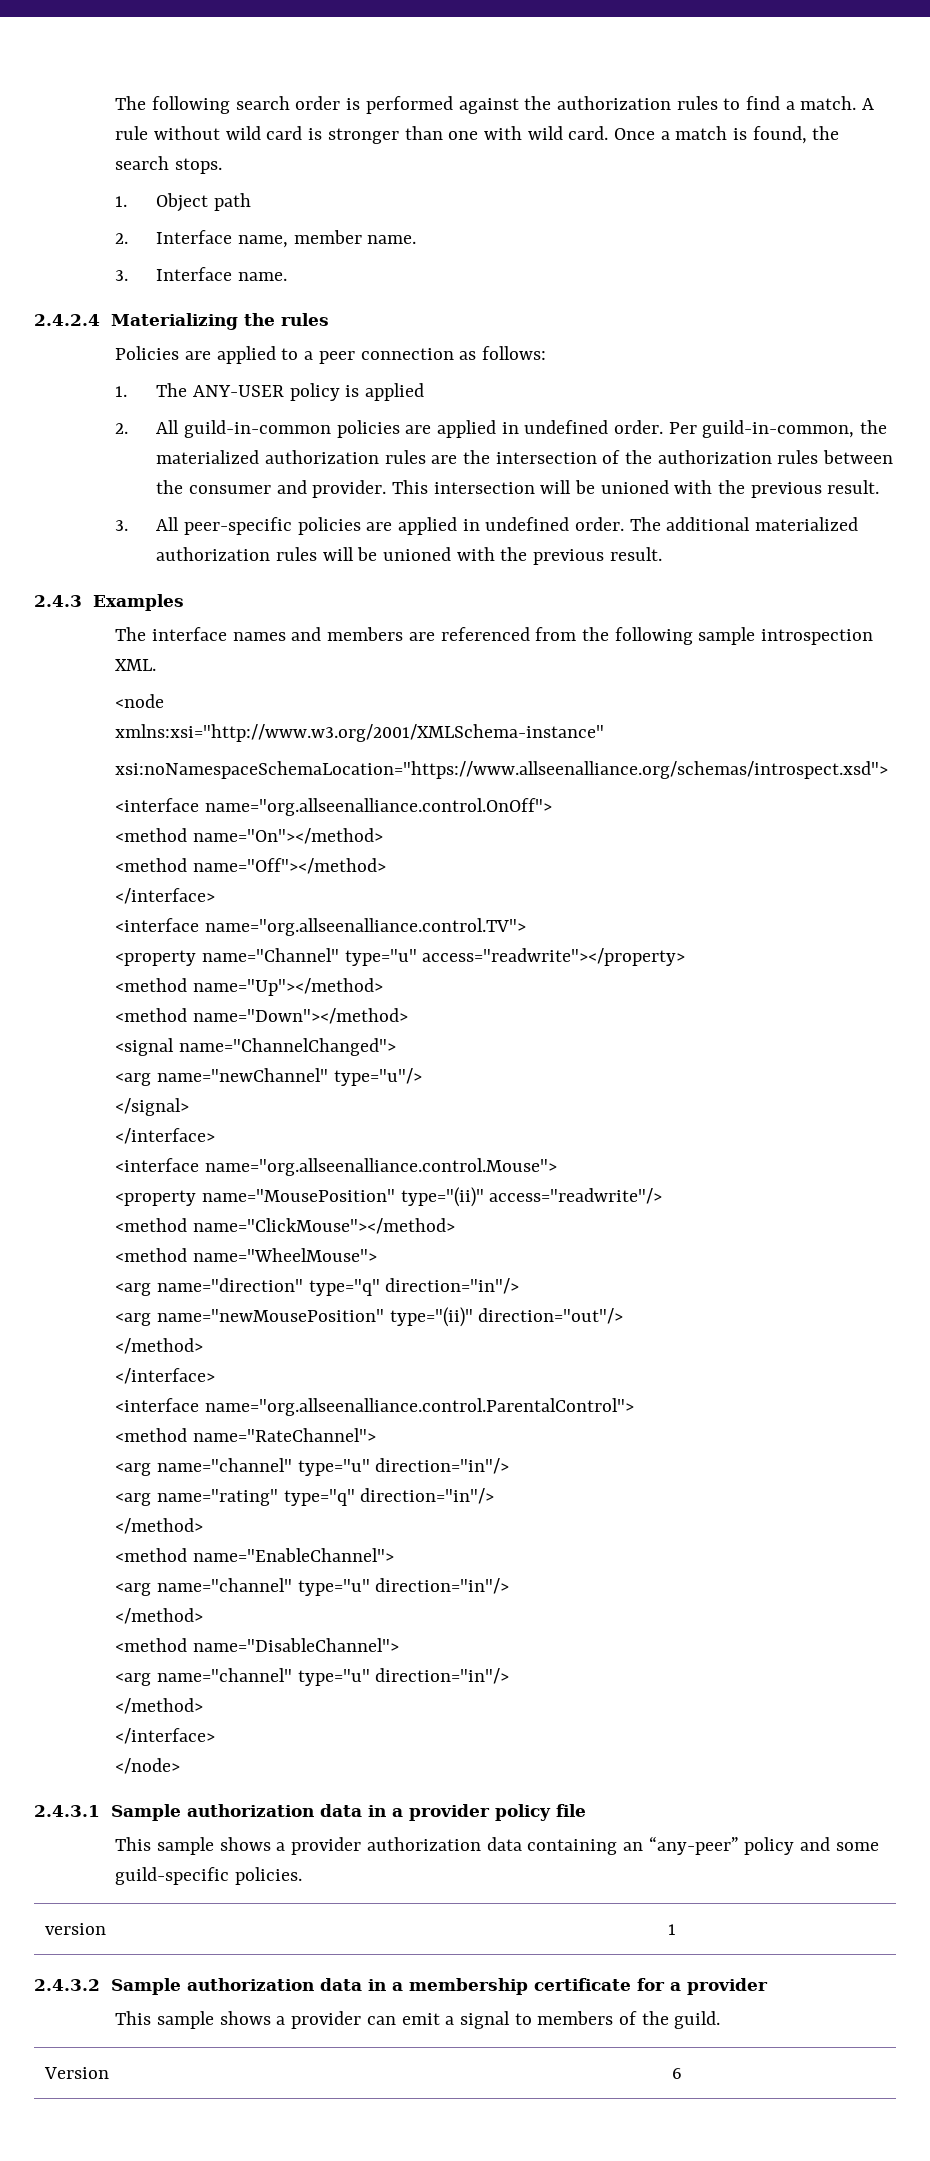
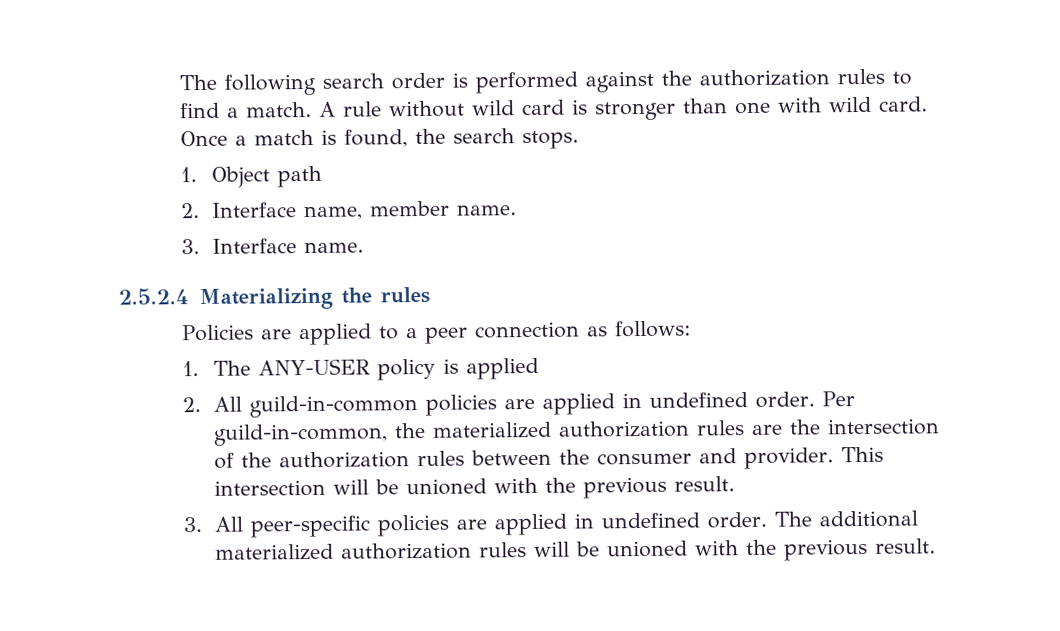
[34,314,100,326] 2.4.2.4 -> [118,288,189,305] 2.5.2.4
[34,594,184,611] [115,627,873,645] [115,659,157,671] [115,694,165,708] [115,724,605,742] [115,761,889,779] [115,798,553,816] [115,828,384,844] [115,858,387,874] [115,888,216,904] [115,918,527,936] [115,948,686,966] [115,978,384,996] [115,1008,409,1024] [115,1038,397,1056] [115,1068,422,1086] [115,1098,190,1116] [115,1128,216,1144] [115,1158,558,1176] [115,1187,663,1207] [115,1218,456,1234] [115,1248,378,1262] [115,1278,520,1296] [115,1307,624,1327] [115,1338,204,1354] [115,1368,216,1384] [115,1398,635,1416] [115,1428,377,1442] [115,1458,510,1476] [115,1488,495,1506] [115,1518,204,1534] [115,1548,395,1562] [115,1578,510,1596] [115,1608,204,1624] [115,1638,400,1652] [115,1668,510,1686] [115,1698,204,1714] [115,1728,216,1744] [115,1758,181,1774] [34,1804,586,1821] [115,1836,879,1855] [115,1867,303,1885] [44,1923,106,1935] [667,1924,676,1935] [34,1978,768,1995] [115,2011,721,2029] [43,2067,109,2079] [671,2068,682,2079] // 2.4.3 Examples // The interface names and members are referenced from the following sample introspection XML. // <node // xmlns:xsi="http://www.w3.org/2001/XMLSchema-instance" // xsi:noNamespaceSchemaLocation="https://www.allseenalliance.org/schemas/introspect.xsd"> // <interface name="org.allseenalliance.control.OnOff"> // <method name="On"></method> // <method name="Off"></method> // </interface> // <interface name="org.allseenalliance.control.TV"> // <property name="Channel" type="u" access="readwrite"></property> // <method name="Up"></method> // <method name="Down"></method> // <signal name="ChannelChanged"> // <arg name="newChannel" type="u"/> // </signal> // </interface> // <interface name="org.allseenalliance.control.Mouse"> // <property name="MousePosition" type="(ii)" access="readwrite"/> // <method name="ClickMouse"></method> // <method name="WheelMouse"> // <arg name="direction" type="q" direction="in"/> // <arg name="newMousePosition" type="(ii)" direction="out"/> // </method> // </interface> // <interface name="org.allseenalliance.control.ParentalControl"> // <method name="RateChannel"> // <arg name="channel" type="u" direction="in"/> // <arg name="rating" type="q" direction="in"/> // </method> // <method name="EnableChannel"> // <arg name="channel" type="u" direction="in"/> // </method> // <method name="DisableChannel"> // <arg name="channel" type="u" direction="in"/> // </method> // </interface> // </node> // 2.4.3.1 Sample authorization data in a provider policy file // This sample shows a provider authorization data containing an “any-peer” policy and some guild-specific policies. // version | 1 // 2.4.3.2 Sample authorization data in a membership certificate for a provider // This sample shows a provider can emit a signal to members of the guild. // Version | 6 -> (937, 546) none

